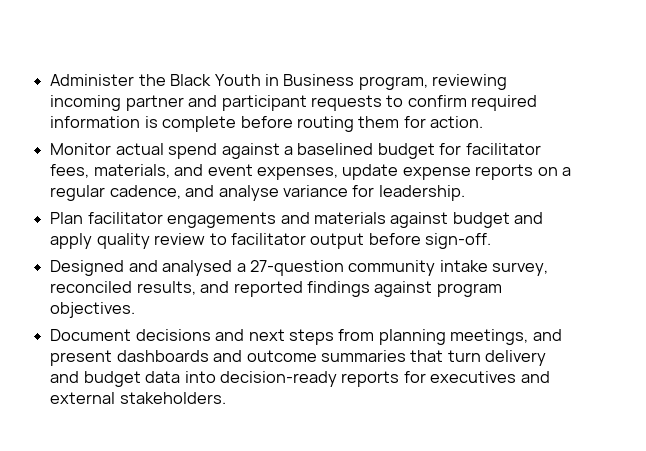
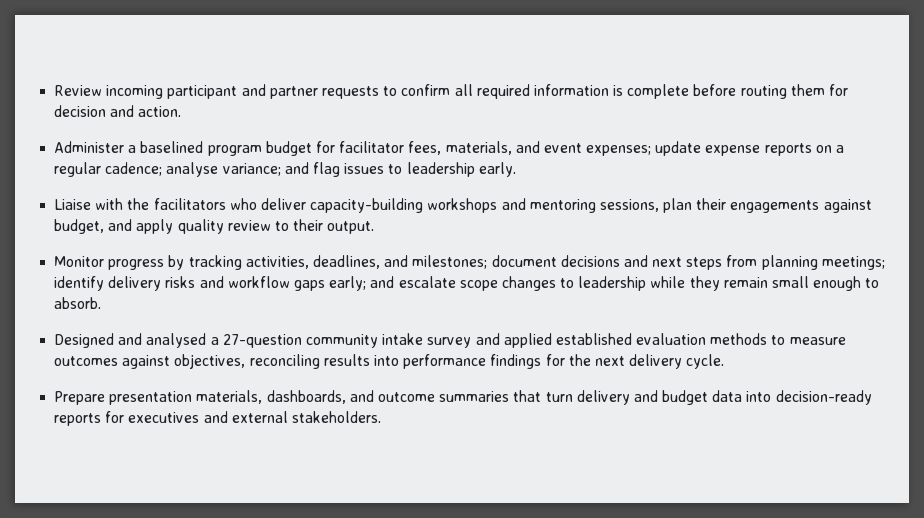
[50,74,508,90] [50,95,307,111] Administer the Black Youth in Business program, reviewing incoming partner and participant -> [54,84,318,99] Review incoming participant and partner
(467, 101) none -> [454,84,473,96] all
(426, 122) none -> [54,105,135,117] decision and
[50,143,280,159] Monitor actual spend against -> [54,141,125,153] Administer
(374, 149) none -> [207,145,262,156] program
[256,167,338,180] expenses, -> [586,145,652,156] expenses;
[109,185,465,201] [50,212,510,228] cadence, and analyse variance for leadership. // Plan facilitator engagements and materials against budget -> [105,162,516,177] [54,198,872,213] [54,219,105,234] cadence; analyse variance; and flag issues to leadership early. // Liaise with the facilitators who deliver capacity-building workshops and mentoring sessions, plan their engagements against budget,
[230,233,492,249] facilitator output before sign-off. -> [293,219,375,234] [54,255,885,270] [54,276,880,291] [54,297,102,309] their output. // Monitor progress by tracking activities, deadlines, and milestones; document decisions and next steps from planning meetings; identify delivery risks and workflow gaps early; and escalate scope changes to leadership while they remain small enough to absorb.
[492,262,549,276] [50,281,502,297] [50,302,136,318] [50,329,562,345] [50,350,209,366] survey, reconciled results, and reported findings against program objectives. // Document decisions and next steps from planning meetings, and present dashboards -> [427,333,846,348] [54,354,725,369] [54,390,346,405] survey and applied established evaluation methods to measure outcomes against objectives, reconciling results into performance findings for the next delivery cycle. // Prepare presentation materials, dashboards,

